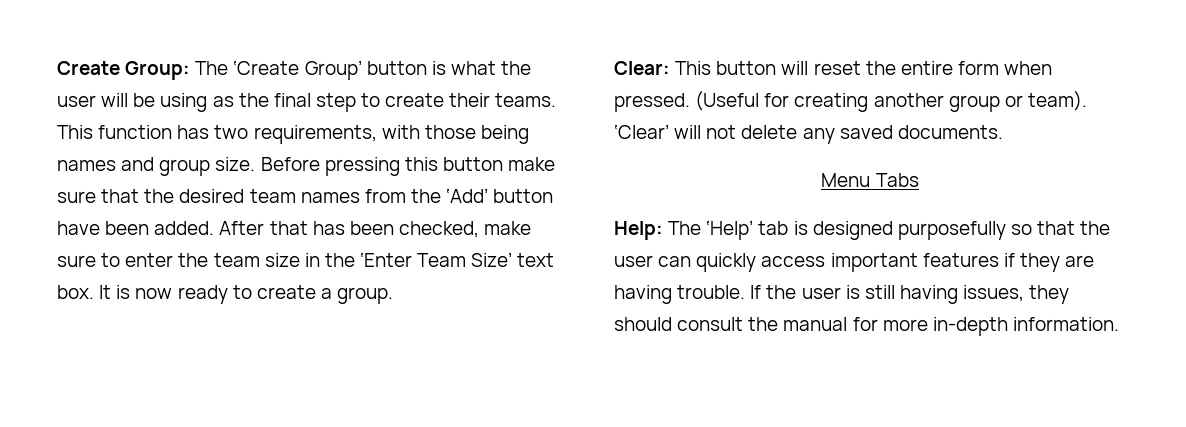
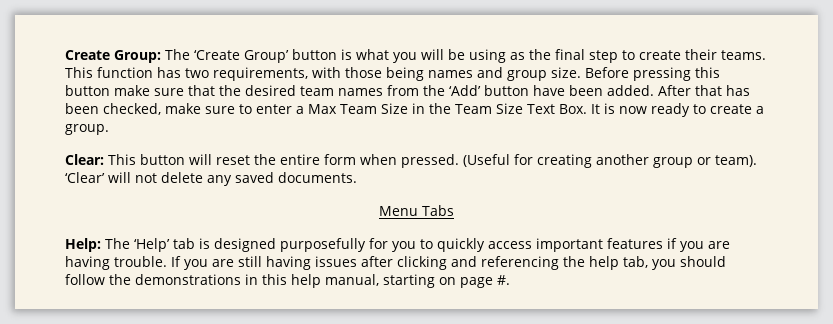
[501,61,532,75] [57,95,96,107] the user -> [393,52,417,63] you
[178,252,555,267] [57,285,94,299] the team size in the ‘Enter Team Size’ text box. -> [296,103,587,114] a Max Team Size in the Team Size Text Box.
[1010,221,1111,235] [614,255,692,267] so that the user can -> [369,238,433,252] for you to
[1019,253,1060,272] they -> [680,241,704,252] you
[766,285,1070,304] [614,317,1119,336] the user is still having issues, they should consult the manual for more in-depth information. -> [184,256,726,270] [65,274,510,288] you are still having issues after clicking and referencing the help tab, you should follow the demonstrations in this help manual, starting on page #.

